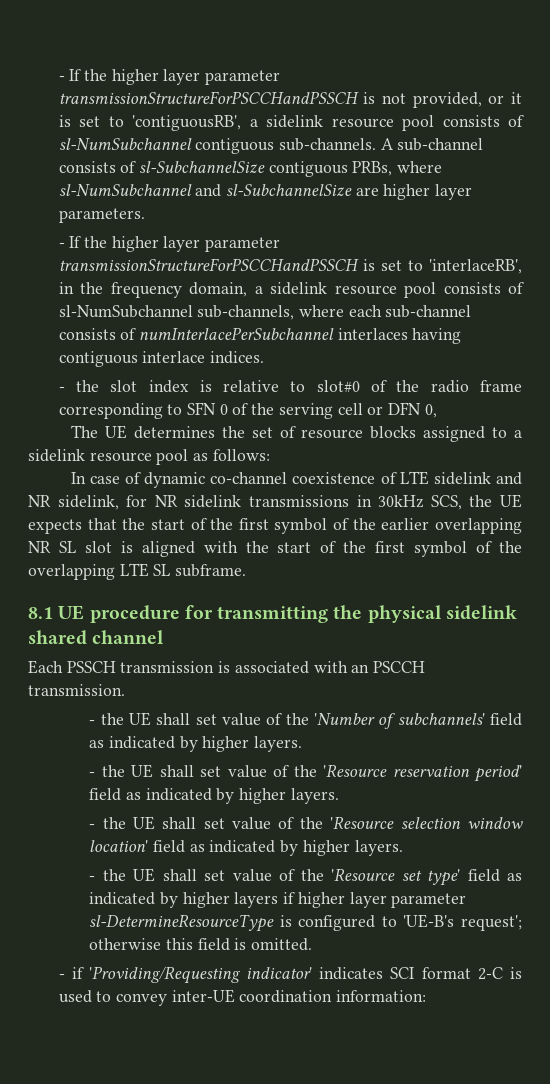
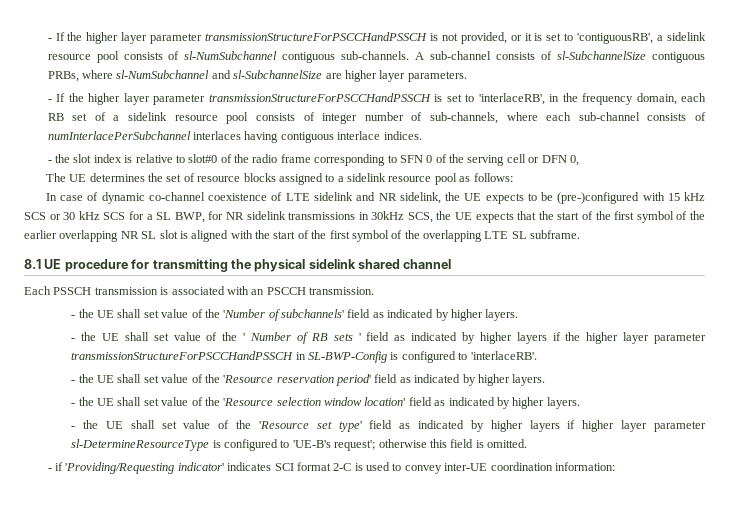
[254,282,524,298] [58,305,193,318] a sidelink resource pool consists of sl-NumSubchannel -> [681,93,707,102] [47,112,423,124] each RB set of a sidelink resource pool consists of integer number of
(119, 502) none -> [444,192,705,204] [24,211,205,223] the UE expects to be (pre-)configured with 15 kHz SCS or 30 kHz SCS for a SL BWP,
(303, 744) none -> [71,332,706,344] [71,351,537,363] // - the UE shall set value of the ' Number of RB sets ' field as indicated by higher layers if the higher layer parameter transmissionStructureForPSCCHandPSSCH in SL-BWP-Config is configured to 'interlaceRB'.

